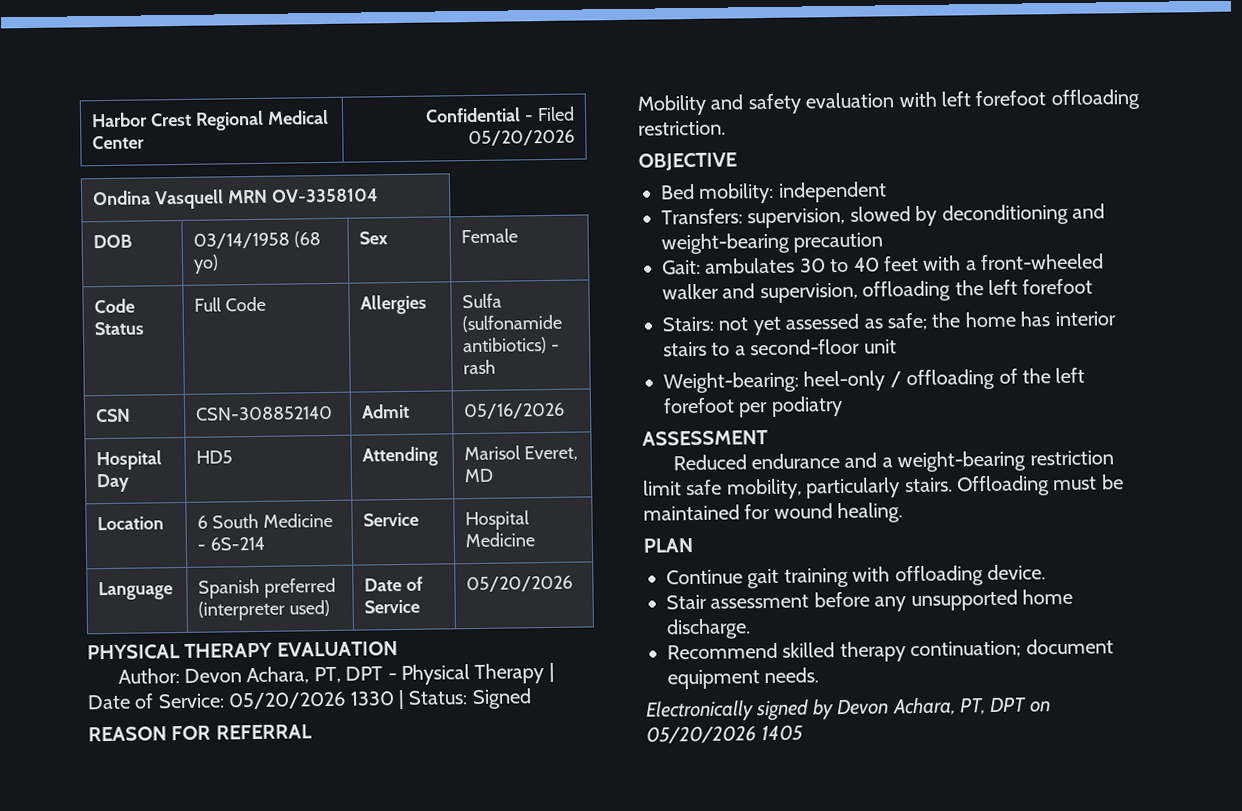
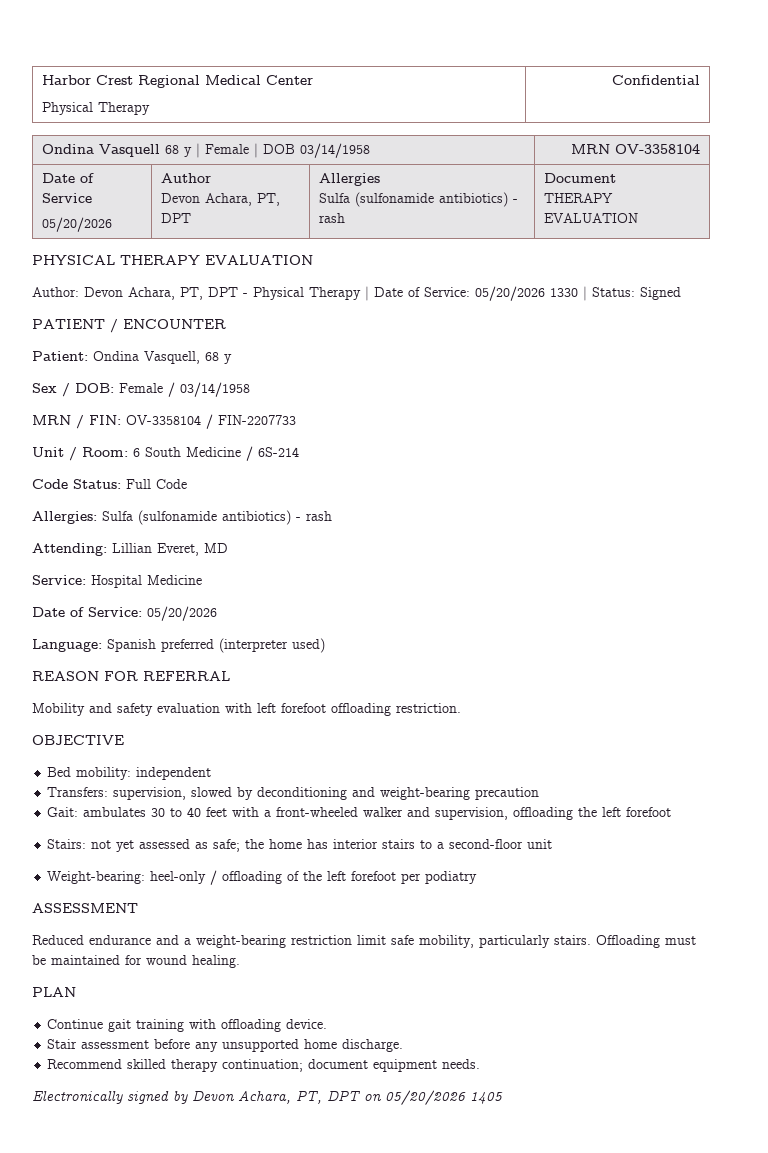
(146, 142) none -> [41,102,150,115] // Physical Therapy
[524,106,575,122] [467,129,575,147] - Filed 05/20/2026 -> (701, 80) none
[228,188,378,204] [93,234,133,249] [193,231,322,249] [193,254,220,274] [359,231,389,245] [461,228,519,244] [94,298,136,314] [94,321,145,336] [194,296,267,312] MRN OV-3358104 // DOB | 03/14/1958 (68 yo) | Sex | Female // Code Status | Full Code -> [164,143,370,158] [571,144,701,154] [41,173,94,183] [41,193,92,203] [41,217,112,232] [160,173,211,183] [160,193,280,206] [160,213,191,223] 68 y | Female | DOB 03/14/1958 | MRN OV-3358104 // Date of Service // 05/20/2026 | Author // Devon Achara, PT, DPT
[462,293,503,309] [462,314,563,333] [463,337,561,355] [463,359,497,375] [96,408,132,423] [195,405,334,421] [361,403,411,419] [463,402,566,420] [96,450,163,471] [96,473,131,493] [196,450,234,464] [362,446,439,467] [464,445,579,462] [464,468,495,483] [97,516,165,531] [197,512,334,529] [197,536,266,551] [363,512,420,527] [465,510,531,531] [465,532,536,548] [98,581,174,601] [198,577,337,599] [198,599,331,621] [364,576,424,592] [364,599,421,614] [466,575,574,593] | Sulfa (sulfonamide antibiotics) - rash // CSN | CSN-308852140 | Admit | 05/16/2026 // Hospital Day | HD5 | Attending | Marisol Everet, MD // Location | 6 South Medicine - 6S-214 | Service | Hospital Medicine // Language | Spanish preferred (interpreter used) | Date of Service | 05/20/2026 -> [318,192,518,207] [318,213,345,223] [543,173,616,183] [543,193,613,203] [543,213,638,223] // Sulfa (sulfonamide antibiotics) - rash | Document // THERAPY EVALUATION
(532, 699) none -> [32,319,226,333] [32,351,232,364] [32,382,250,397] [32,414,296,429] [32,446,299,461] [32,479,187,489] [32,510,332,525] [32,543,228,556] [32,575,202,588] [32,606,217,621] [32,638,325,653] // PATIENT / ENCOUNTER // Patient: Ondina Vasquell, 68 y // Sex / DOB: Female / 03/14/1958 // MRN / FIN: OV-3358104 / FIN-2207733 // Unit / Room: 6 South Medicine / 6S-214 // Code Status: Full Code // Allergies: Sulfa (sulfonamide antibiotics) - rash // Attending: Lillian Everet, MD // Service: Hospital Medicine // Date of Service: 05/20/2026 // Language: Spanish preferred (interpreter used)

